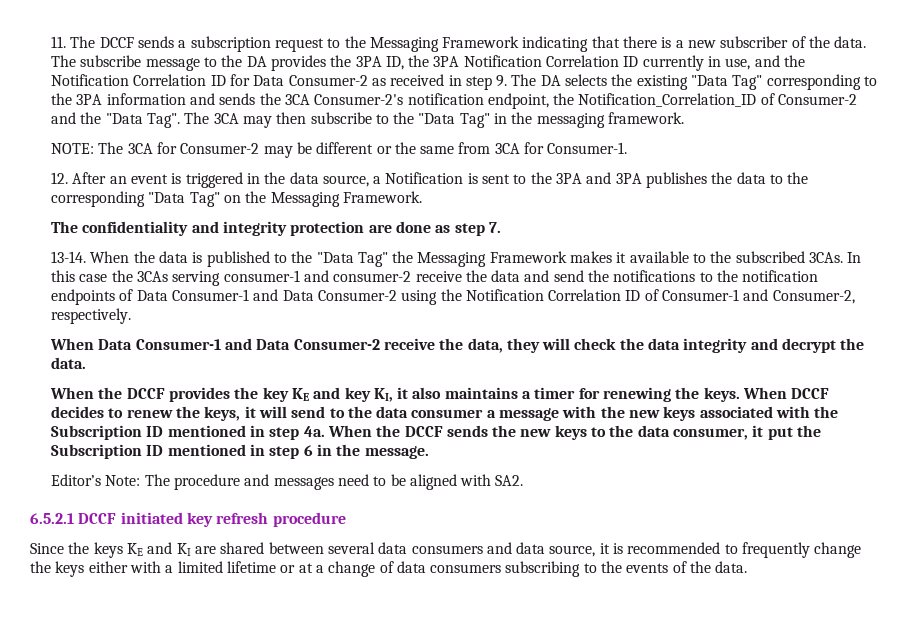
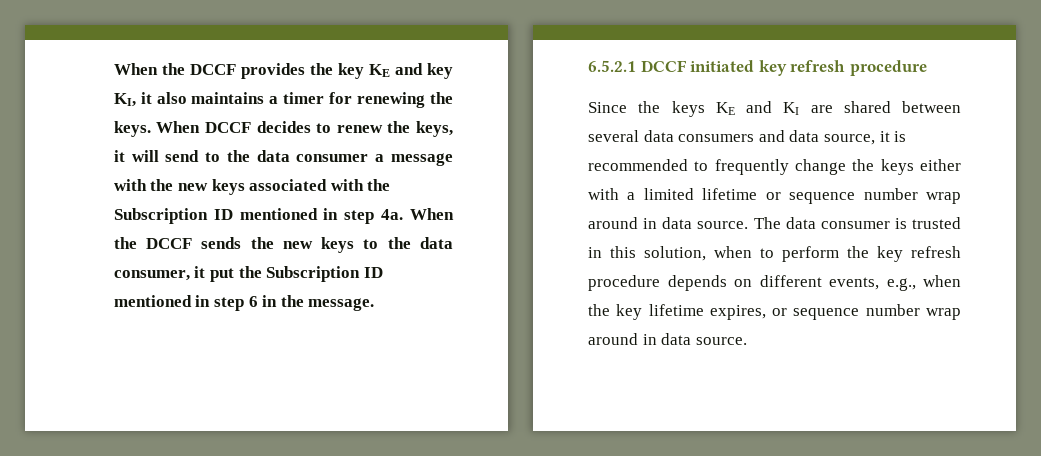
[50,36,867,52] [50,55,806,71] [50,74,878,90] [50,93,858,109] [50,112,685,128] [50,142,628,158] [50,172,809,188] [50,191,422,207] [50,221,501,236] [50,251,862,267] [50,270,819,286] [50,289,855,305] [50,308,131,324] [49,338,865,353] [50,357,86,369] 11. The DCCF sends a subscription request to the Messaging Framework indicating that there is a new subscriber of the data. The subscribe message to the DA provides the 3PA ID, the 3PA Notification Correlation ID currently in use, and the Notification Correlation ID for Data Consumer-2 as received in step 9. The DA selects the existing "Data Tag" corresponding to the 3PA information and sends the 3CA Consumer-2's notification endpoint, the Notification_Correlation_ID of Consumer-2 and the "Data Tag". The 3CA may then subscribe to the "Data Tag" in the messaging framework. // NOTE: The 3CA for Consumer-2 may be different or the same from 3CA for Consumer-1. // 12. After an event is triggered in the data source, a Notification is sent to the 3PA and 3PA publishes the data to the corresponding "Data Tag" on the Messaging Framework. // The confidentiality and integrity protection are done as step 7. // 13-14. When the data is published to the "Data Tag" the Messaging Framework makes it available to the subscribed 3CAs. In this case the 3CAs serving consumer-1 and consumer-2 receive the data and send the notifications to the notification endpoints of Data Consumer-1 and Data Consumer-2 using the Notification Correlation ID of Consumer-1 and Consumer-2, respectively. // When Data Consumer-1 and Data Consumer-2 receive the data, they will check the data integrity and decrypt the data. // -> (113, 69) none
[50,474,524,490] // Editor’s Note: The procedure and messages need to be aligned with SA2. -> (375, 304) none
[298,561,748,577] at a change of data consumers subscribing to the events of the data. -> [789,188,961,204] [588,217,961,229] [588,246,961,262] [588,275,961,291] [588,304,961,320] [588,333,747,345] sequence number wrap around in data source. The data consumer is trusted in this solution, when to perform the key refresh procedure depends on different events, e.g., when the key lifetime expires, or sequence number wrap around in data source.

